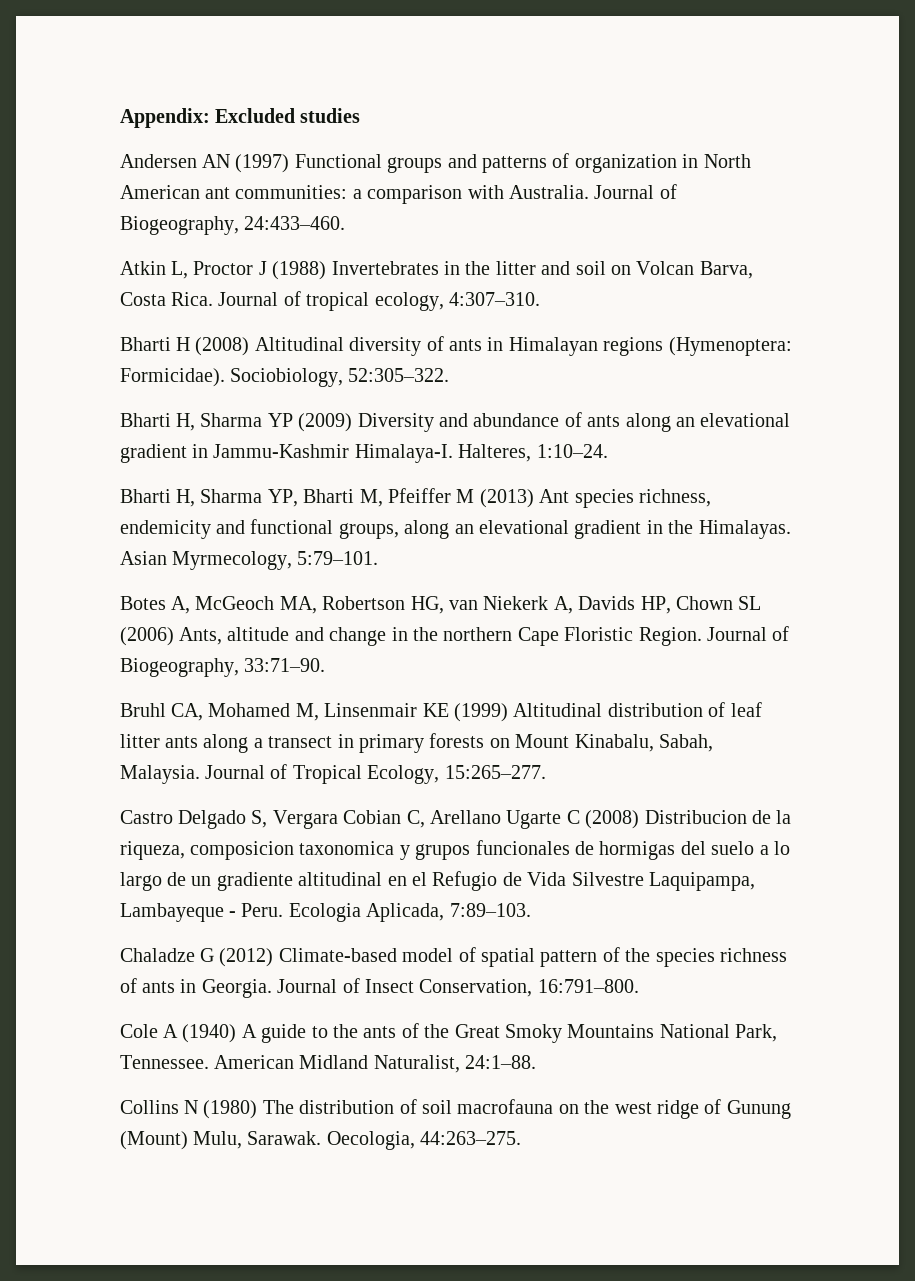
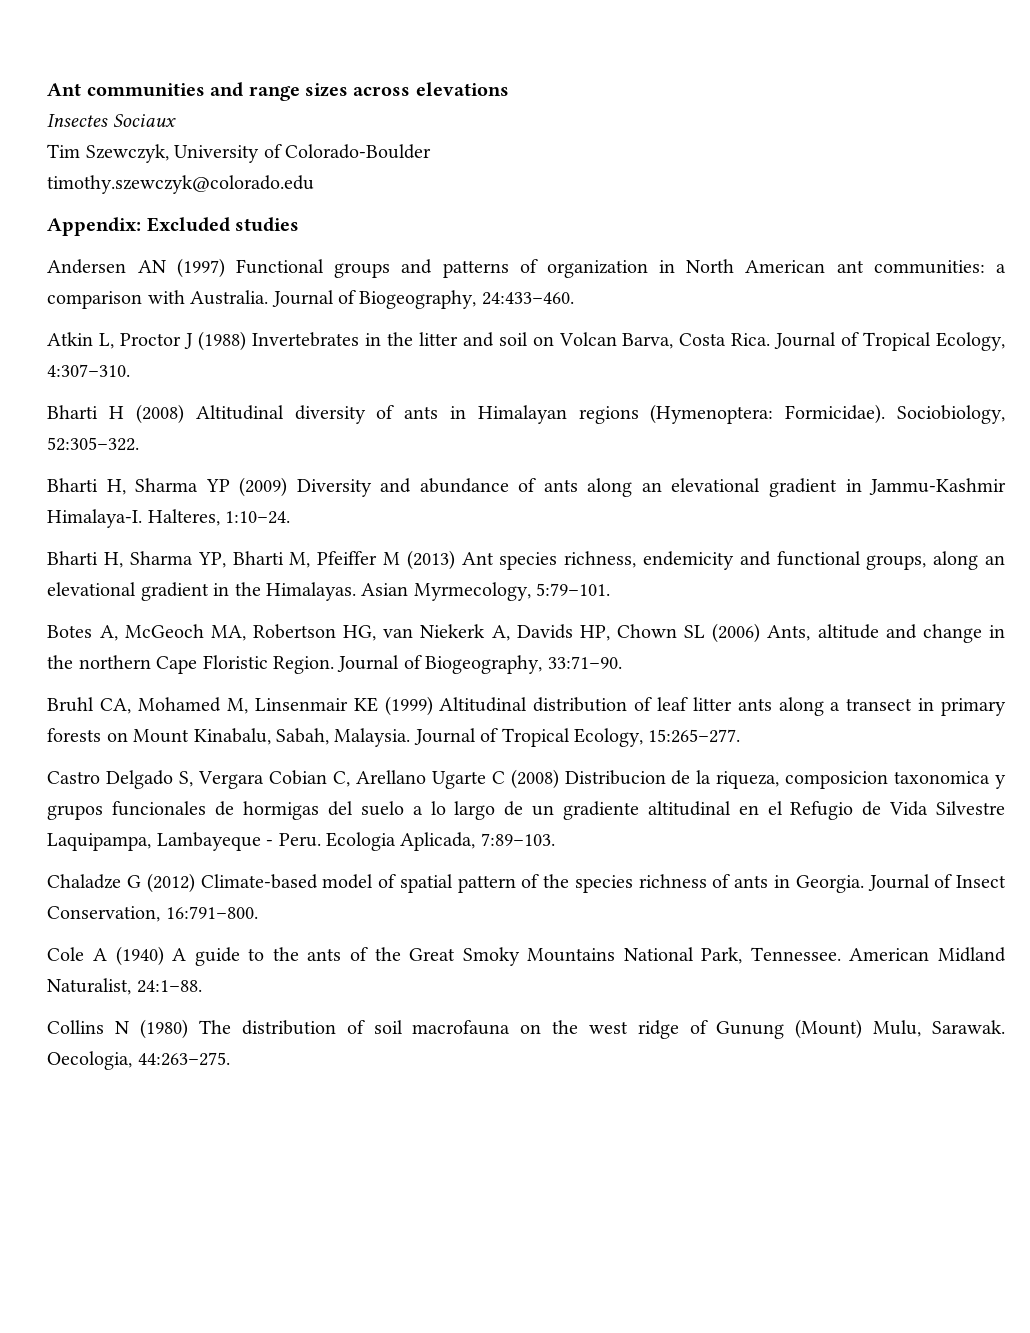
(119, 118) none -> [47,82,509,101] [47,114,176,127] [47,144,432,163] [47,175,315,194] Ant communities and range sizes across elevations // Insectes Sociaux // Tim Szewczyk, University of Colorado-Boulder // timothy.szewczyk@colorado.edu //
[306,292,444,311] tropical ecology, -> [863,332,1006,351] Tropical Ecology,

